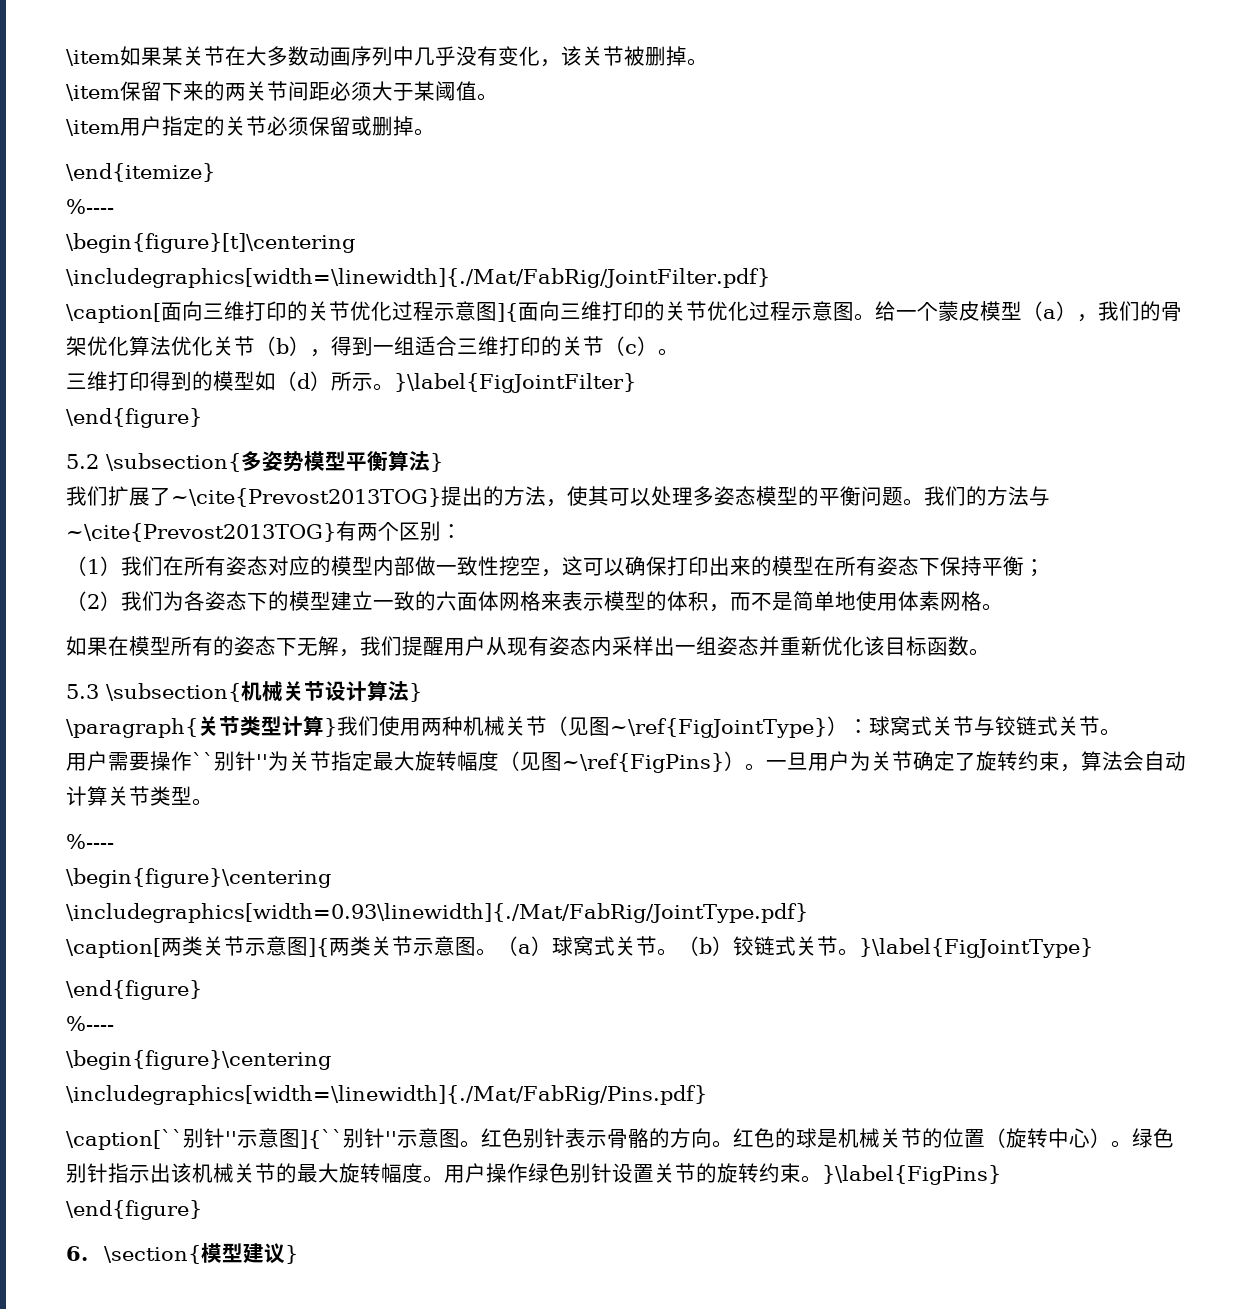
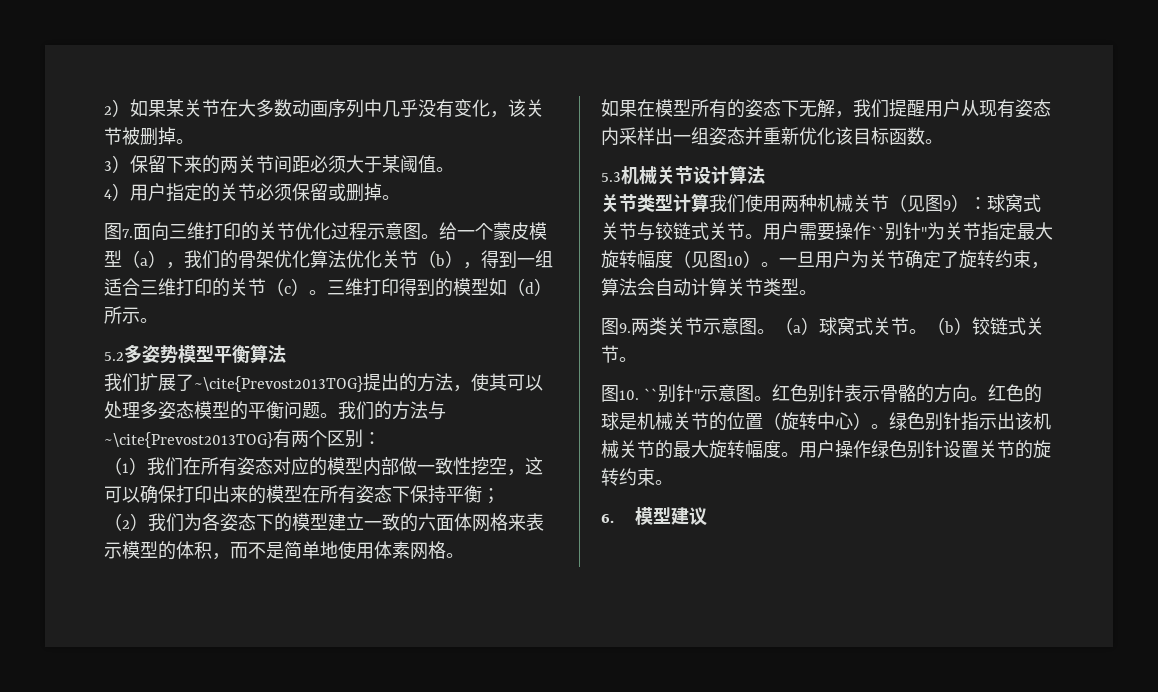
[66,49,120,66] \item -> [104,99,130,117] 2）
[66,84,120,101] \item -> [104,155,130,173] 3）
[66,119,120,136] \item -> [104,183,130,201] 4）
[66,163,215,182] [66,199,114,214] [66,233,355,253] [66,268,770,288] [66,301,518,323] \end{itemize} // %---- // \begin{figure}[t]\centering // \includegraphics[width=\linewidth]{./Mat/FabRig/JointFilter.pdf} // \caption[面向三维打印的关节优化过程示意图]{ -> [104,223,133,240] 图7.
(679, 352) // -> (327, 292) none
[394,373,636,393] [66,408,202,428] }\label{FigJointFilter} // \end{figure} -> (158, 320) none
[106,453,241,472] \subsection{ -> (124, 356) none
[430,453,443,472] } -> (286, 354) none
[106,683,241,702] \subsection{ -> (621, 177) none
[409,683,422,702] [66,718,198,738] } // \paragraph{ -> (765, 175) //
[324,718,337,737] } -> (709, 202) none
[610,718,827,738] ~\ref{FigJointType} -> [943,200,951,210] 9
(1121, 732) // -> (763, 236) none
[562,753,724,773] ~\ref{FigPins} -> [727,256,743,266] 10
[66,834,114,849] [66,868,331,888] [66,903,808,923] [66,936,329,958] %---- // \begin{figure}\centering // \includegraphics[width=0.93\linewidth]{./Mat/FabRig/JointType.pdf} // \caption[两类关节示意图]{ -> [601,318,631,335] 图9.
[859,938,1093,958] [66,980,202,1000] [66,1016,114,1031] [66,1050,331,1070] [66,1085,707,1105] [66,1128,343,1150] }\label{FigJointType} // \end{figure} // %---- // \begin{figure}\centering // \includegraphics[width=\linewidth]{./Mat/FabRig/Pins.pdf} // \caption[``别针''示意图]{`` -> [601,385,658,402] // 图10. ``
[822,1165,1001,1185] [66,1200,202,1220] }\label{FigPins} // \end{figure} -> (673, 482) none
[104,1245,202,1264] \section{ -> (614, 518) none
[285,1245,299,1264] } -> (707, 516) none

